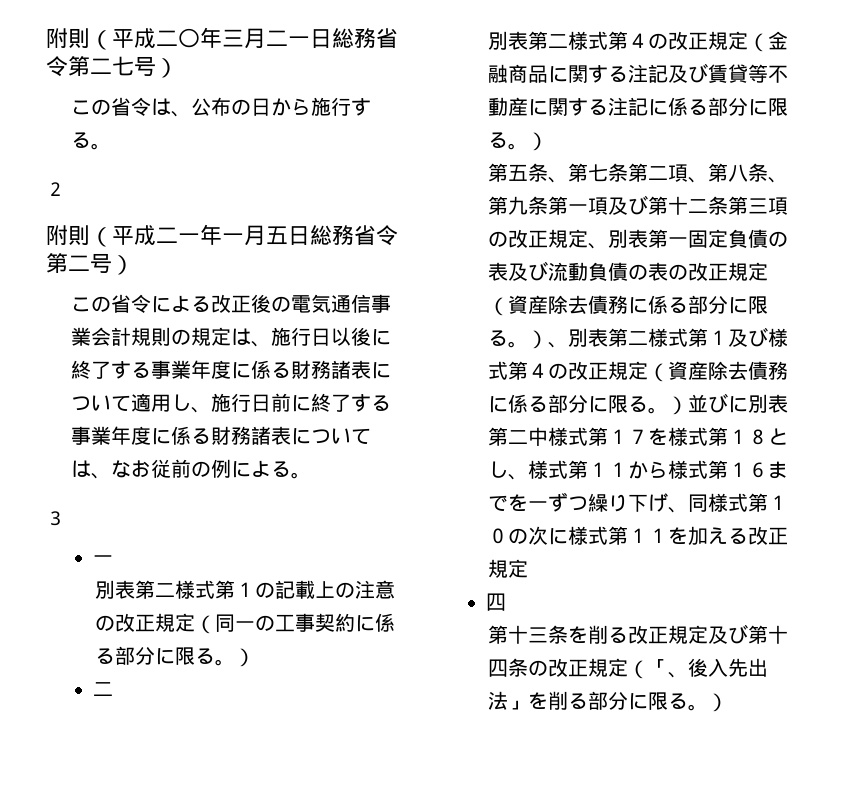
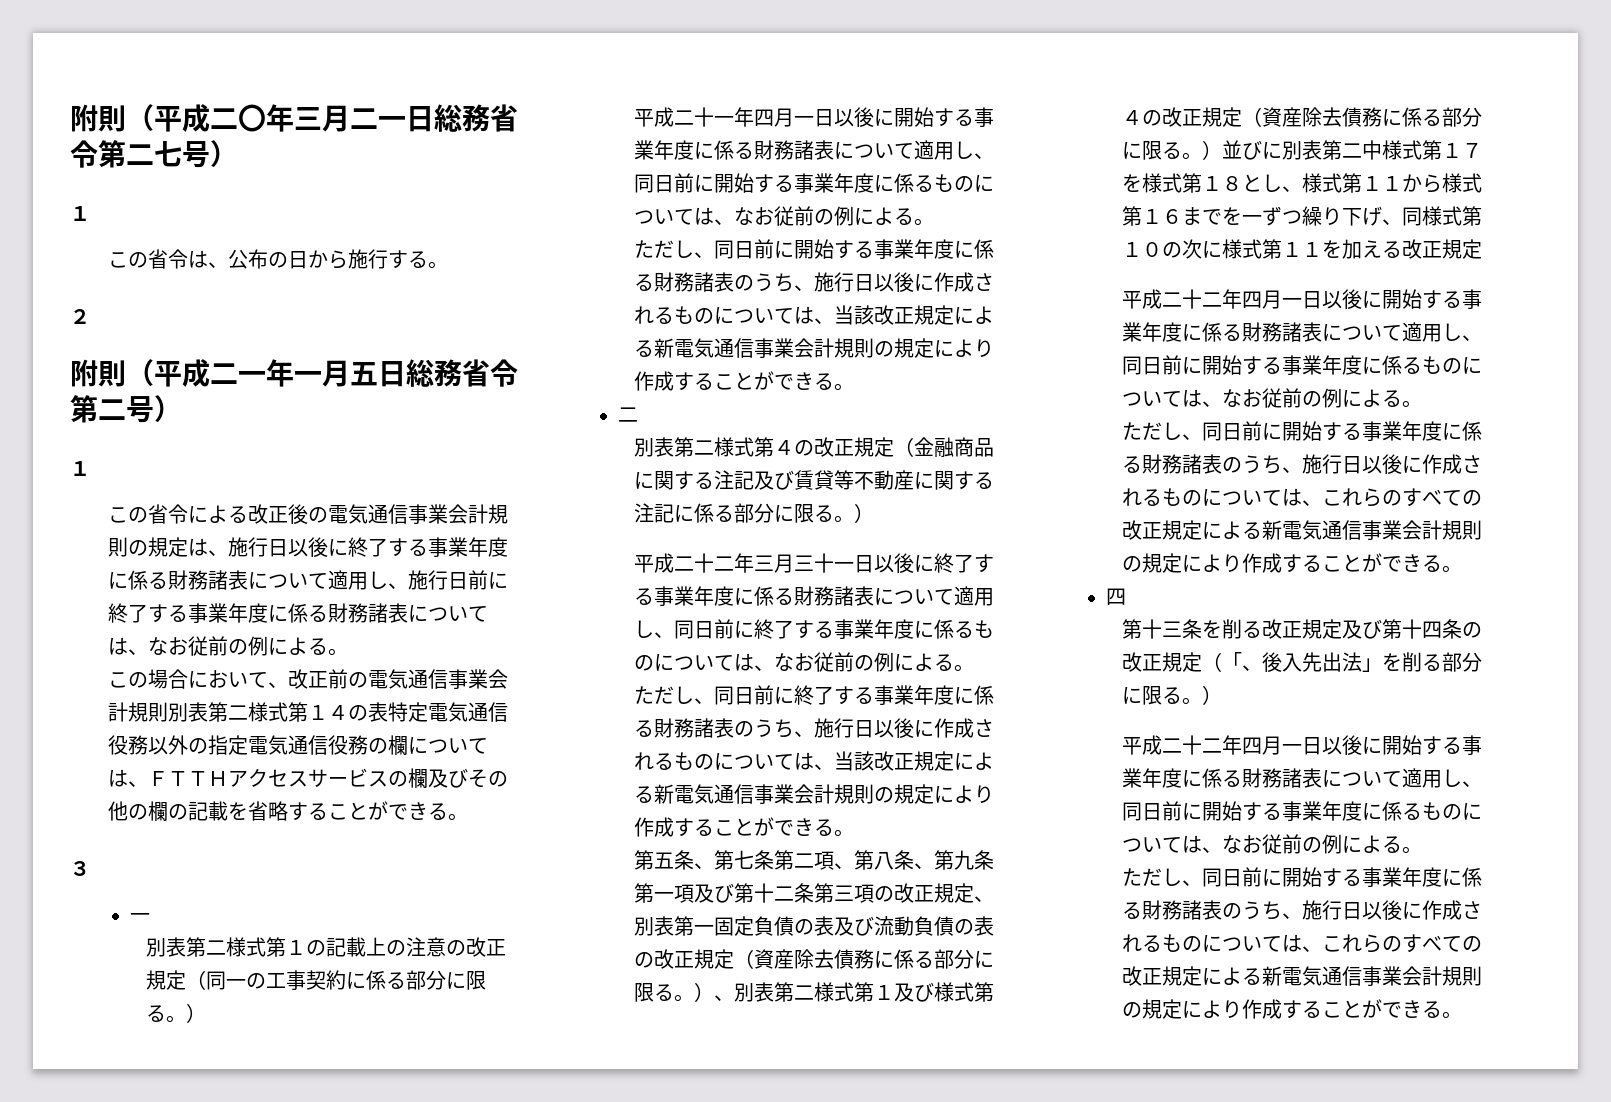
(178, 68) none -> [70,206,90,221] // １
(134, 265) none -> [70,461,90,476] // １
(311, 475) none -> [108,669,509,689] [108,702,509,722] [108,735,489,755] [108,768,509,788] [108,801,469,821] // この場合において、改正前の電気通信事業会計規則別表第二様式第１４の表特定電気通信役務以外の指定電気通信役務の欄については、ＦＴＴＨアクセスサービスの欄及びその他の欄の記載を省略することができる。
(256, 657) none -> [634,107,995,127] [634,140,995,160] [634,173,995,193] [634,206,935,226] [634,239,995,259] [634,272,995,292] [634,305,995,325] [634,338,995,358] [634,371,855,391] // 平成二十一年四月一日以後に開始する事業年度に係る財務諸表について適用し、同日前に開始する事業年度に係るものについては、なお従前の例による。 // ただし、同日前に開始する事業年度に係る財務諸表のうち、施行日以後に作成されるものについては、当該改正規定による新電気通信事業会計規則の規定により作成することができる。
(549, 141) none -> [634,553,995,573] [634,586,995,606] [634,619,995,639] [634,652,975,672] [634,685,995,705] [634,718,995,738] [634,751,995,771] [634,784,995,804] [634,817,855,837] // 平成二十二年三月三十一日以後に終了する事業年度に係る財務諸表について適用し、同日前に終了する事業年度に係るものについては、なお従前の例による。 // ただし、同日前に終了する事業年度に係る財務諸表のうち、施行日以後に作成されるものについては、当該改正規定による新電気通信事業会計規則の規定により作成することができる。
(529, 568) none -> [1122,289,1483,309] [1122,322,1483,342] [1122,355,1483,375] [1122,388,1423,408] [1122,421,1483,441] [1122,454,1483,474] [1122,488,1483,507] [1122,520,1483,540] [1122,553,1463,573] // 平成二十二年四月一日以後に開始する事業年度に係る財務諸表について適用し、同日前に開始する事業年度に係るものについては、なお従前の例による。 // ただし、同日前に開始する事業年度に係る財務諸表のうち、施行日以後に作成されるものについては、これらのすべての改正規定による新電気通信事業会計規則の規定により作成することができる。
(729, 702) none -> [1122,735,1483,755] [1122,768,1483,788] [1122,801,1483,821] [1122,834,1423,854] [1122,867,1483,887] [1122,900,1483,920] [1122,934,1483,953] [1122,966,1483,986] [1122,999,1463,1019] // 平成二十二年四月一日以後に開始する事業年度に係る財務諸表について適用し、同日前に開始する事業年度に係るものについては、なお従前の例による。 // ただし、同日前に開始する事業年度に係る財務諸表のうち、施行日以後に作成されるものについては、これらのすべての改正規定による新電気通信事業会計規則の規定により作成することができる。

